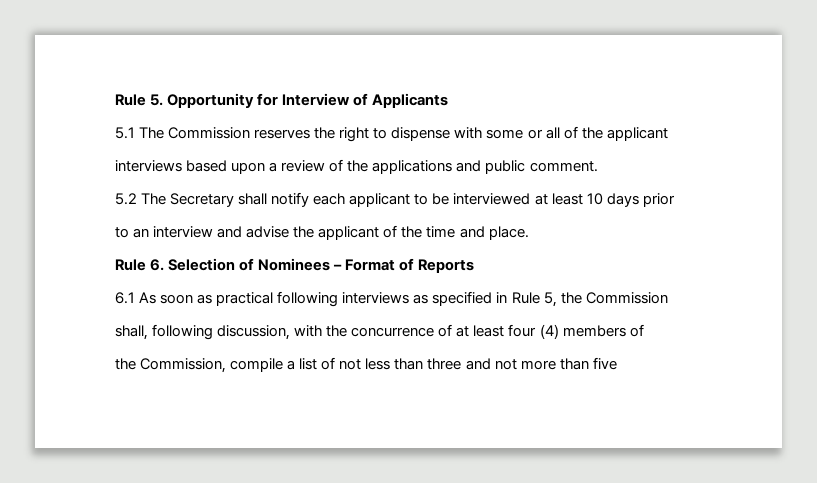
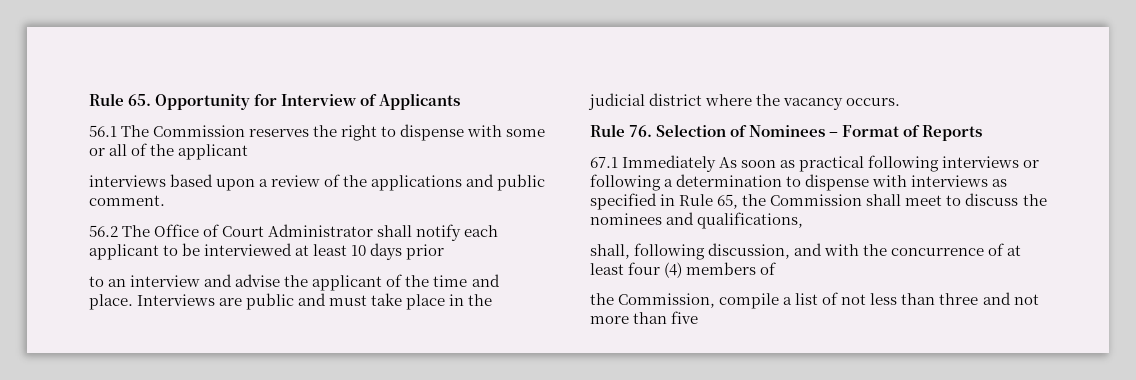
[115,94,164,106] Rule 5. -> [89,93,152,106] Rule 65.
[115,127,135,139] 5.1 -> [89,125,117,137] 56.1
[115,193,235,207] 5.2 The Secretary -> [89,224,374,237] 56.2 The Office of Court Administrator
[115,259,165,271] // Rule 6. -> [137,293,493,310] [588,93,901,110] [590,124,653,137] Interviews are public and must take place in the judicial district where the vacancy occurs. // Rule 76.
[115,292,135,304] 6.1 -> [590,155,717,172] 67.1 Immediately
(410, 298) none -> [1023,160,1040,168] [590,174,989,191] or following a determination to dispense with interviews
[543,292,557,307] 5, -> [717,194,739,209] 65,
(668, 298) none -> [866,193,1047,206] [590,212,804,229] shall meet to discuss the nominees and qualifications,
(291, 332) none -> [794,243,823,256] and

